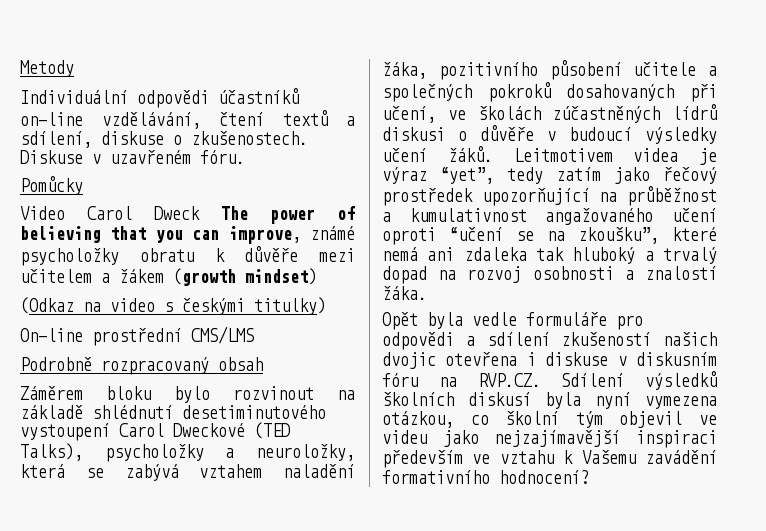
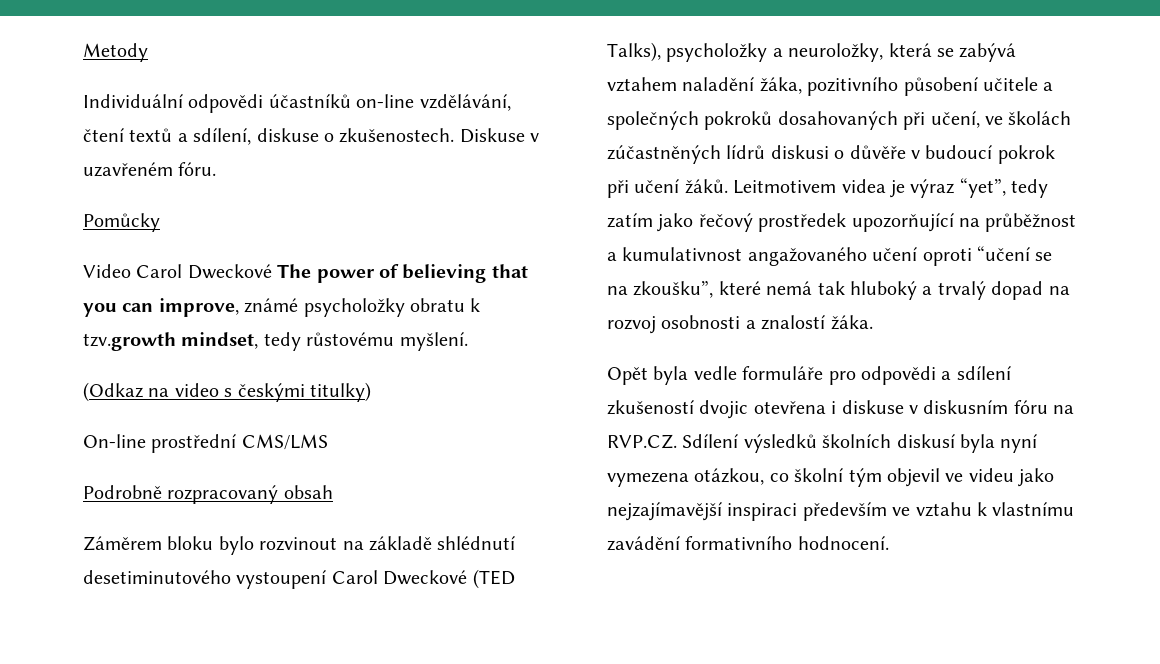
[154,206,200,220] Dweck -> [187,264,272,279] Dweckové
[244,246,355,262] [20,268,317,286] důvěře mezi učitelem a žákem (growth mindset) -> [83,332,468,351] tzv.growth mindset, tedy růstovému myšlení.
[645,127,717,144] výsledky -> [997,145,1055,164] [607,180,629,198] pokrok při
[427,247,527,261] ani zdaleka -> (813, 288) none
[663,332,717,346] našich -> (694, 407) none
[581,450,636,464] Vašemu -> [992,502,1075,516] vlastnímu
[499,470,589,484] hodnocení? -> [797,536,889,550] hodnocení.

